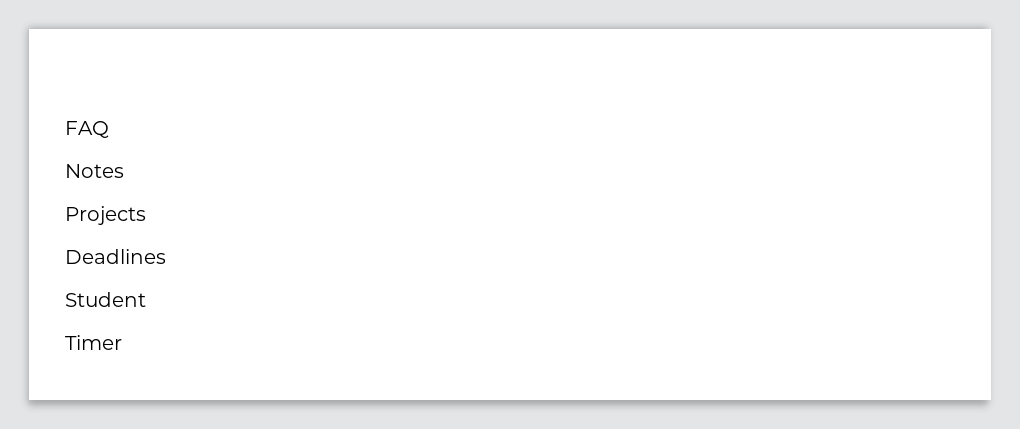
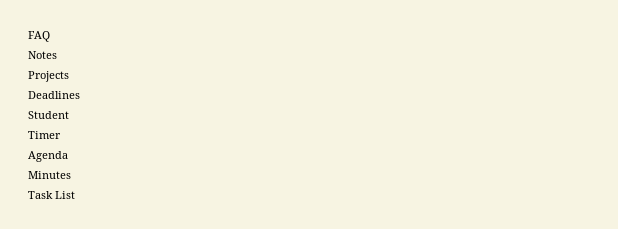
(122, 342) none -> [28,151,68,162] [28,171,71,179] [28,191,75,199] // Agenda // Minutes // Task List

